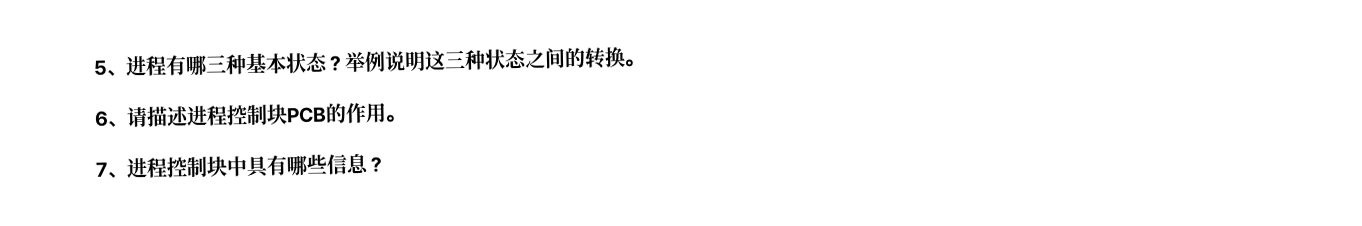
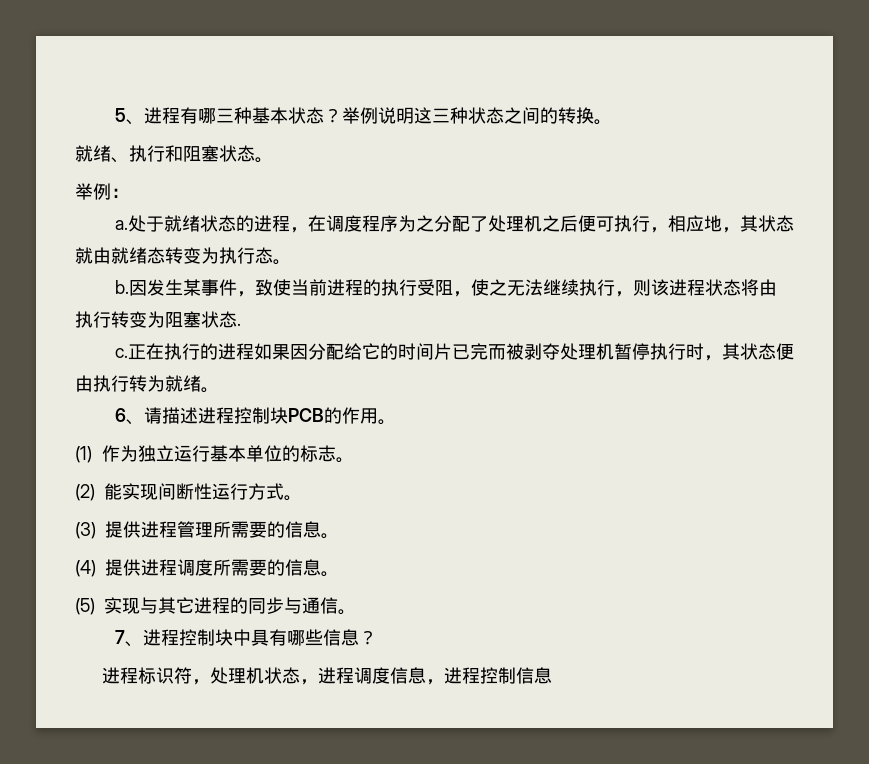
(645, 63) none -> [75,145,273,163] [75,183,129,200] [114,215,794,233] [75,247,291,265] [114,279,777,297] [75,311,241,328] [114,343,794,361] [75,375,219,393] // 就绪、执行和阻塞状态。 // 举例： // a.处于就绪状态的进程，在调度程序为之分配了处理机之后便可执行，相应地，其状态就由就绪态转变为执行态。 // b.因发生某事件，致使当前进程的执行受阻，使之无法继续执行，则该进程状态将由执行转变为阻塞状态. // c.正在执行的进程如果因分配给它的时间片已完而被剥夺处理机暂停执行时，其状态便由执行转为就绪。
(406, 118) none -> [75,445,354,463] [75,483,302,501] [75,521,339,539] [75,559,339,577] [75,597,356,615] // (1)作为独立运行基本单位的标志。 // (2)能实现间断性运行方式。 // (3)提供进程管理所需要的信息。 // (4)提供进程调度所需要的信息。 // (5)实现与其它进程的同步与通信。
(387, 164) none -> [101,667,552,685] // 进程标识符，处理机状态，进程调度信息，进程控制信息

